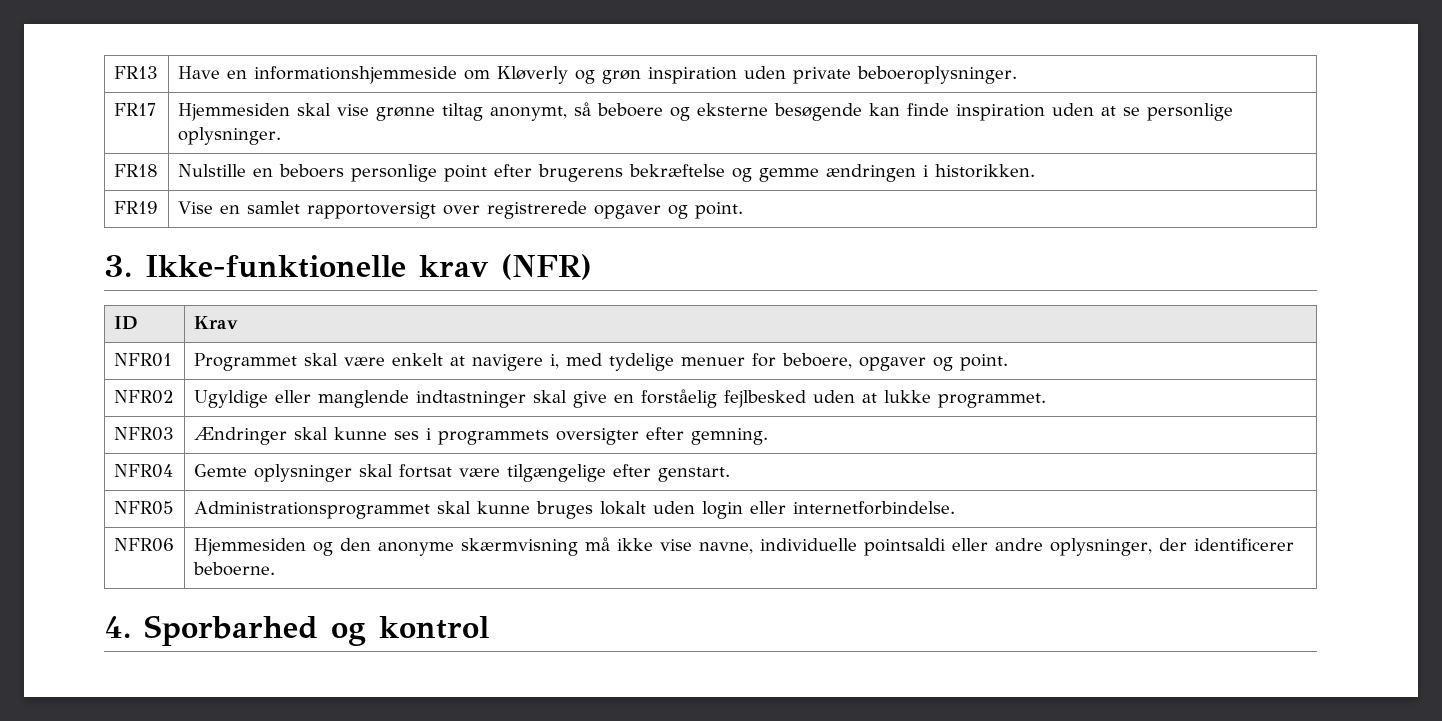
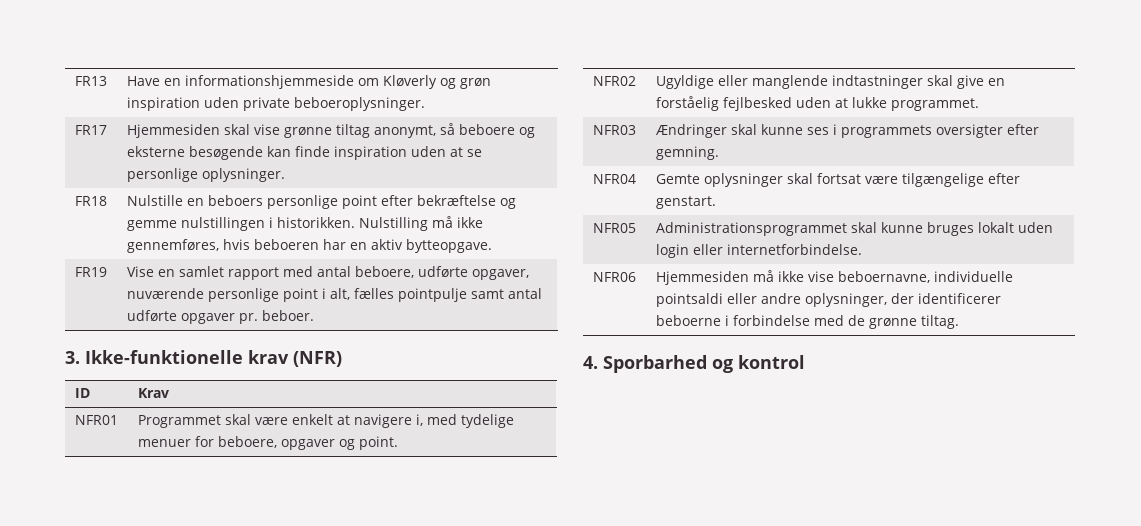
[537,164,623,182] brugerens -> (413, 200) none
[825,164,916,182] ændringen -> [180,217,265,231] nulstillingen
[113,201,158,214] [177,201,743,219] // FR19 | Vise en samlet rapportoversigt over registrerede opgaver og point. -> [358,216,483,231] [126,239,492,253] [74,267,107,277] [126,266,529,280] [126,288,542,302] [126,310,314,324] Nulstilling må ikke gennemføres, hvis beboeren har en aktiv bytteopgave. // FR19 | Vise en samlet rapport med antal beboere, udførte opgaver, nuværende personlige point i alt, fælles pointpulje samt antal udførte opgaver pr. beboer.
[312,538,578,556] og den anonyme skærmvisning -> (749, 278) none
[698,542,753,554] navne, -> [837,271,930,283] beboernavne,
[192,562,275,576] beboerne. -> [655,315,959,329] beboerne i forbindelse med de grønne tiltag.

